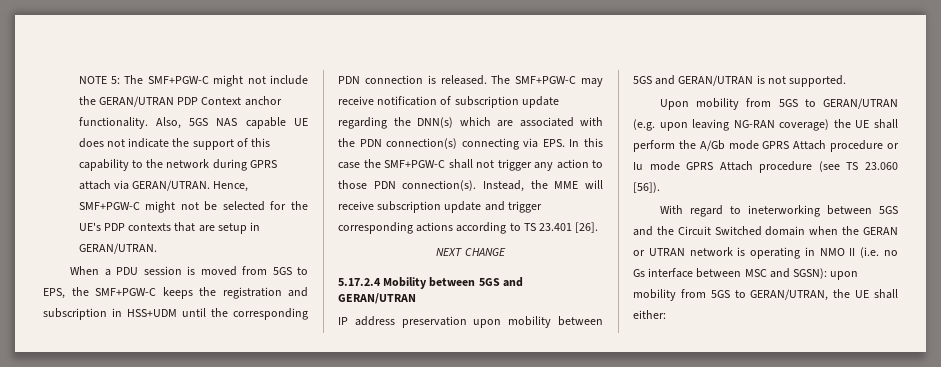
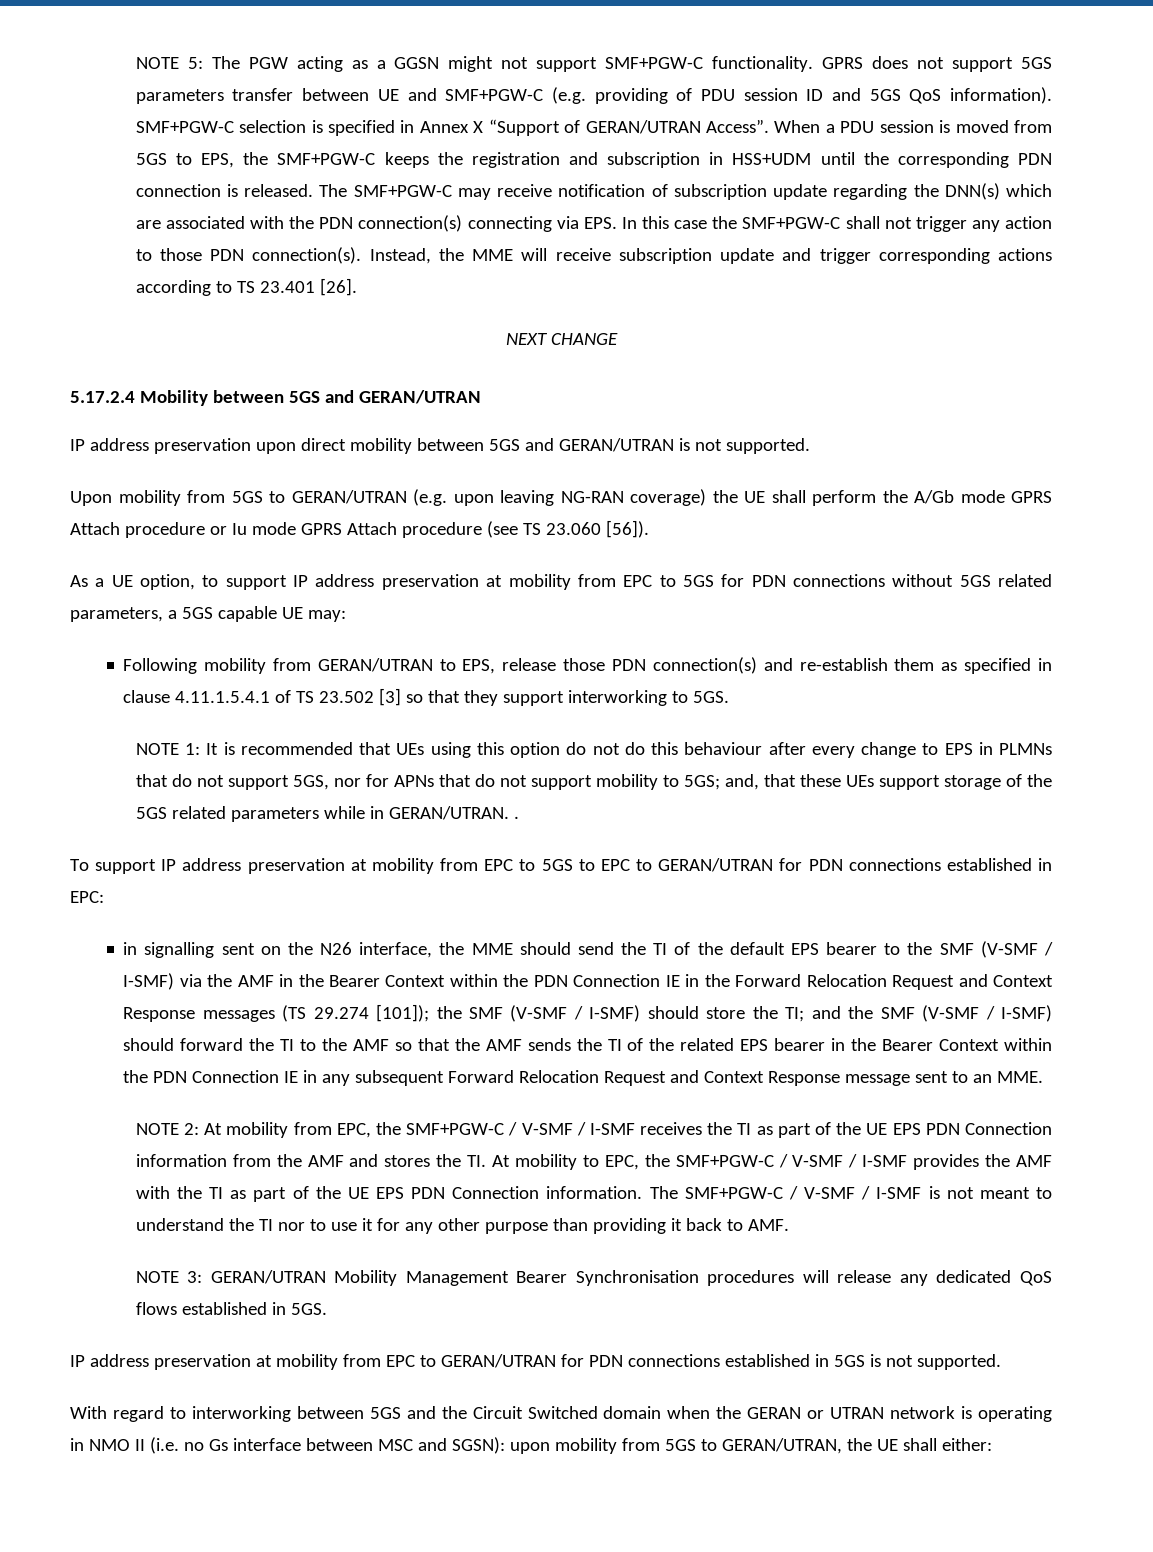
[147,75,308,87] [78,96,282,107] [78,117,308,129] [78,138,271,150] [78,159,277,171] [78,180,249,192] [78,201,308,213] [78,222,261,234] [78,243,157,254] SMF+PGW-C might not include the GERAN/UTRAN PDP Context anchor functionality. Also, 5GS NAS capable UE does not indicate the support of this capability to the network during GPRS attach via GERAN/UTRAN. Hence, SMF+PGW-C might not be selected for the UE's PDP contexts that are setup in GERAN/UTRAN. // -> [248,56,1053,72] [135,87,1052,104] [135,119,770,136] PGW acting as a GGSN might not support SMF+PGW-C functionality. GPRS does not support 5GS parameters transfer between UE and SMF+PGW-C (e.g. providing of PDU session ID and 5GS QoS information). SMF+PGW-C selection is specified in Annex X “Support of GERAN/UTRAN Access”.
(502, 323) none -> [300,438,346,451] direct
(660, 187) none -> [70,574,1053,590] [70,606,346,622] [123,657,1052,674] [123,688,730,706] [135,742,1052,758] [135,774,1052,790] [135,806,519,822] [70,858,1052,874] [70,891,104,903] [123,941,1053,958] [123,973,1054,990] [123,1004,1053,1022] [123,1038,1053,1051] [123,1070,1044,1086] [135,1122,1053,1138] [135,1154,1053,1170] [135,1186,1052,1202] [135,1218,789,1234] [135,1270,1052,1286] [135,1302,327,1315] [70,1354,1001,1370] // As a UE option, to support IP address preservation at mobility from EPC to 5GS for PDN connections without 5GS related parameters, a 5GS capable UE may: // Following mobility from GERAN/UTRAN to EPS, release those PDN connection(s) and re-establish them as specified in clause 4.11.1.5.4.1 of TS 23.502 [3] so that they support interworking to 5GS. // NOTE 1: It is recommended that UEs using this option do not do this behaviour after every change to EPS in PLMNs that do not support 5GS, nor for APNs that do not support mobility to 5GS; and, that these UEs support storage of the 5GS related parameters while in GERAN/UTRAN. . // To support IP address preservation at mobility from EPC to 5GS to EPC to GERAN/UTRAN for PDN connections established in EPC: // in signalling sent on the N26 interface, the MME should send the TI of the default EPS bearer to the SMF (V-SMF / I-SMF) via the AMF in the Bearer Context within the PDN Connection IE in the Forward Relocation Request and Context Response messages (TS 29.274 [101]); the SMF (V-SMF / I-SMF) should store the TI; and the SMF (V-SMF / I-SMF) should forward the TI to the AMF so that the AMF sends the TI of the related EPS bearer in the Bearer Context within the PDN Connection IE in any subsequent Forward Relocation Request and Context Response message sent to an MME. // NOTE 2: At mobility from EPC, the SMF+PGW-C / V-SMF / I-SMF receives the TI as part of the UE EPS PDN Connection information from the AMF and stores the TI. At mobility to EPC, the SMF+PGW-C / V-SMF / I-SMF provides the AMF with the TI as part of the UE EPS PDN Connection information. The SMF+PGW-C / V-SMF / I-SMF is not meant to understand the TI nor to use it for any other purpose than providing it back to AMF. // NOTE 3: GERAN/UTRAN Mobility Management Bearer Synchronisation procedures will release any dedicated QoS flows established in 5GS. // IP address preservation at mobility from EPC to GERAN/UTRAN for PDN connections established in 5GS is not supported.
[748,205,821,217] ineterworking -> [191,1406,291,1422] interworking

